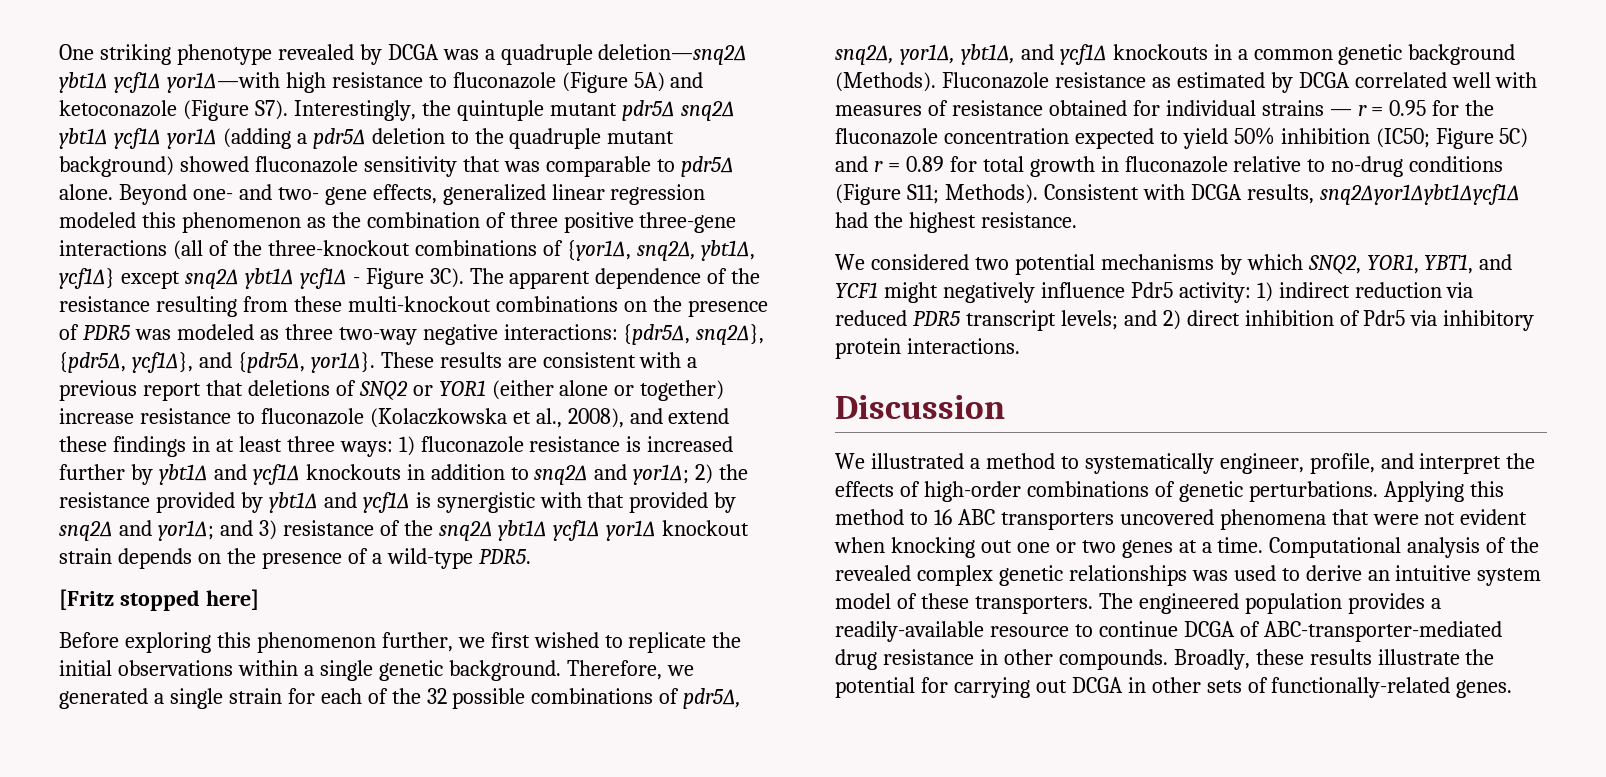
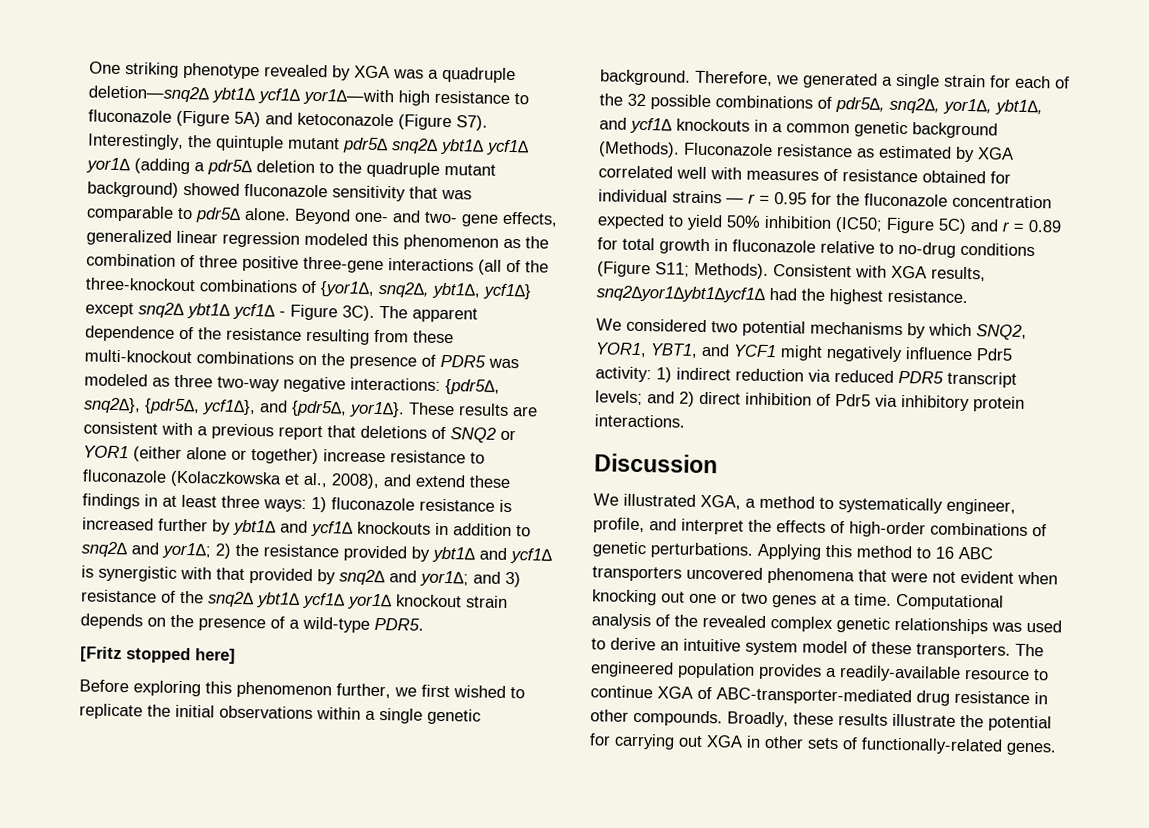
[387,44,439,60] DCGA -> [354,65,390,79] XGA
[1298,72,1350,88] DCGA -> [977,147,1014,160] XGA
[1190,184,1242,200] DCGA -> [891,265,927,279] XGA
(964, 461) none -> [700,494,741,510] XGA,
[1183,621,1235,637] DCGA -> [657,686,693,699] XGA
[1071,677,1123,693] DCGA -> [706,735,743,748] XGA

